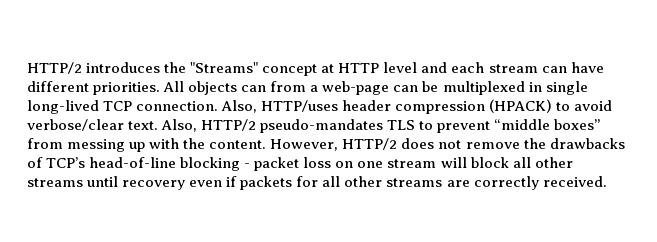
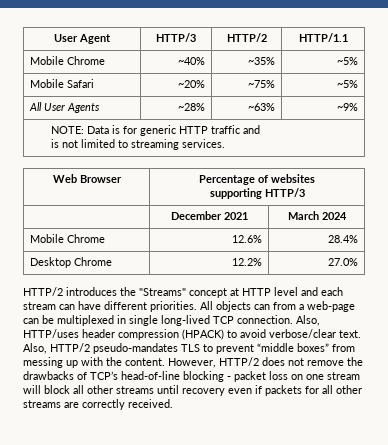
(27, 68) none -> [54,34,111,44] [156,33,196,42] [226,33,267,42] [298,33,348,42] [29,56,105,65] [178,57,206,65] [248,57,276,65] [337,57,359,65] [29,79,94,88] [178,80,206,88] [248,80,276,88] [337,80,359,88] [28,102,100,113] [178,103,206,111] [248,103,276,111] [337,103,359,111] [51,125,261,136] [51,139,226,150] [52,174,122,183] [199,174,315,185] [209,188,305,199] [170,211,248,220] [287,211,347,220] [29,234,105,243] [232,235,263,243] [328,235,359,243] [29,257,112,268] [232,258,263,266] [328,258,359,266] User Agent | HTTP/3 | HTTP/2 | HTTP/1.1 // Mobile Chrome | ~40% | ~35% | ~5% // Mobile Safari | ~20% | ~75% | ~5% // All User Agents | ~28% | ~63% | ~9% // NOTE: Data is for generic HTTP traffic and // is not limited to streaming services. // Web Browser | Percentage of websites // supporting HTTP/3 // | December 2021 | March 2024 // Mobile Chrome | 12.6% | 28.4% // Desktop Chrome | 12.2% | 27.0% //

